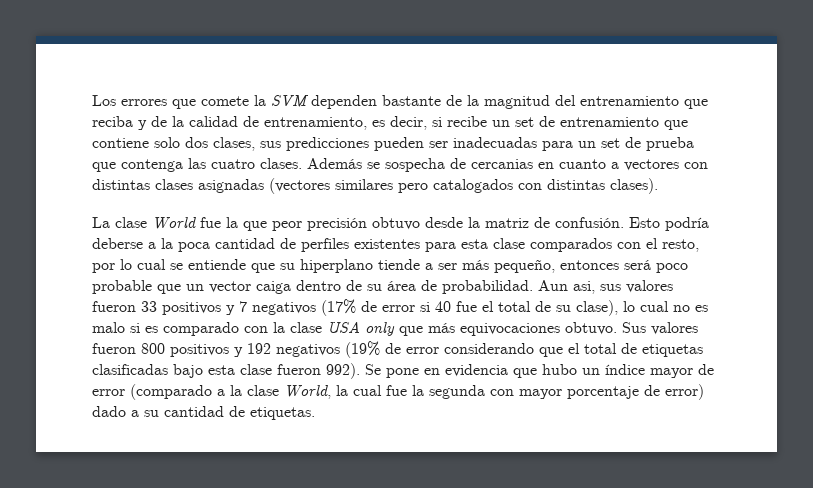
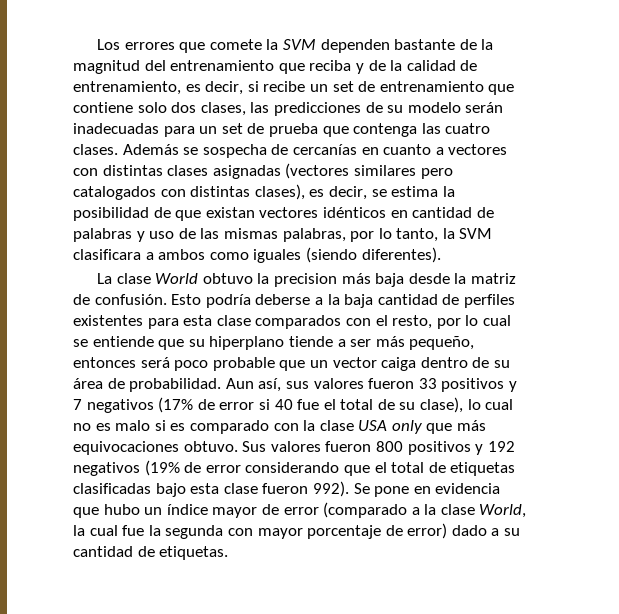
[260,137,448,151] sus predicciones pueden ser -> [250,102,504,116] las predicciones de su modelo serán
[471,159,533,169] cercanias -> [292,144,357,155] cercanías
[610,178,658,194] [92,217,420,231] clases). // La clase World fue la que peor precisión obtuvo -> [254,184,455,200] [73,207,494,221] [73,228,493,242] [73,247,441,263] [97,273,405,287] clases), es decir, se estima la posibilidad de que existan vectores idénticos en cantidad de palabras y uso de las mismas palabras, por lo tanto, la SVM clasificara a ambos como iguales (siendo diferentes). // La clase World obtuvo la precision más baja
[178,242,210,252] poca -> [344,294,374,308] baja
[573,281,595,294] asi, -> [258,378,282,392] así,

